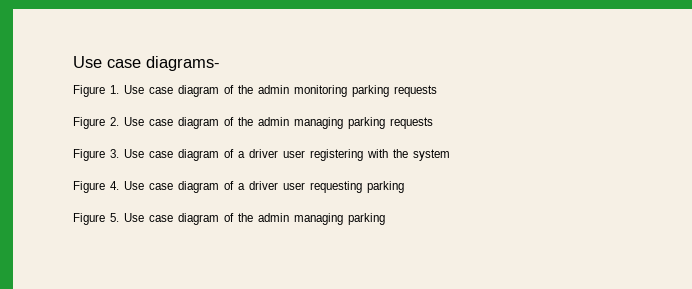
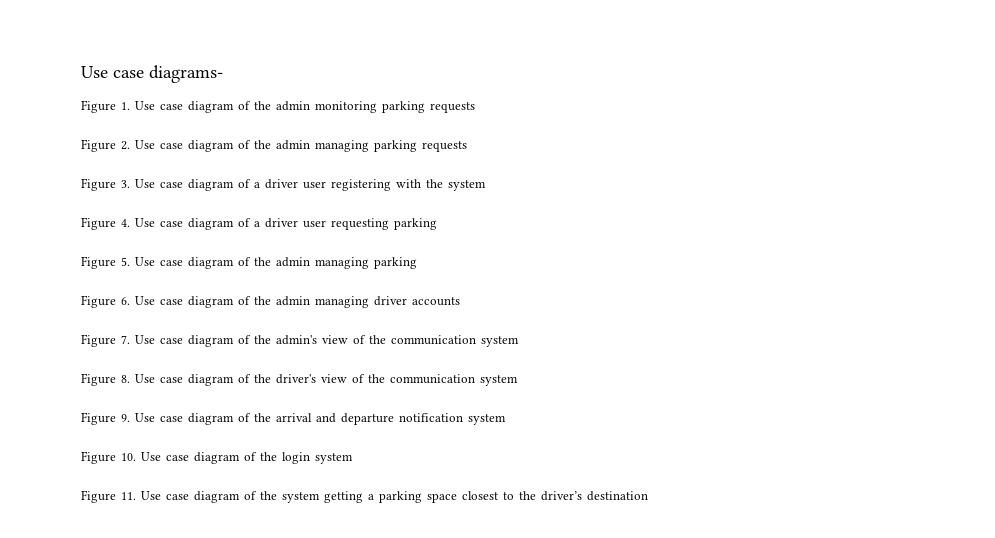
(385, 219) none -> [81,295,460,308] [81,334,519,347] [81,373,518,386] [81,412,506,425] [81,451,353,464] [81,490,648,503] // Figure 6. Use case diagram of the admin managing driver accounts // Figure 7. Use case diagram of the admin's view of the communication system // Figure 8. Use case diagram of the driver's view of the communication system // Figure 9. Use case diagram of the arrival and departure notification system // Figure 10. Use case diagram of the login system // Figure 11. Use case diagram of the system getting a parking space closest to the driver’s destination

